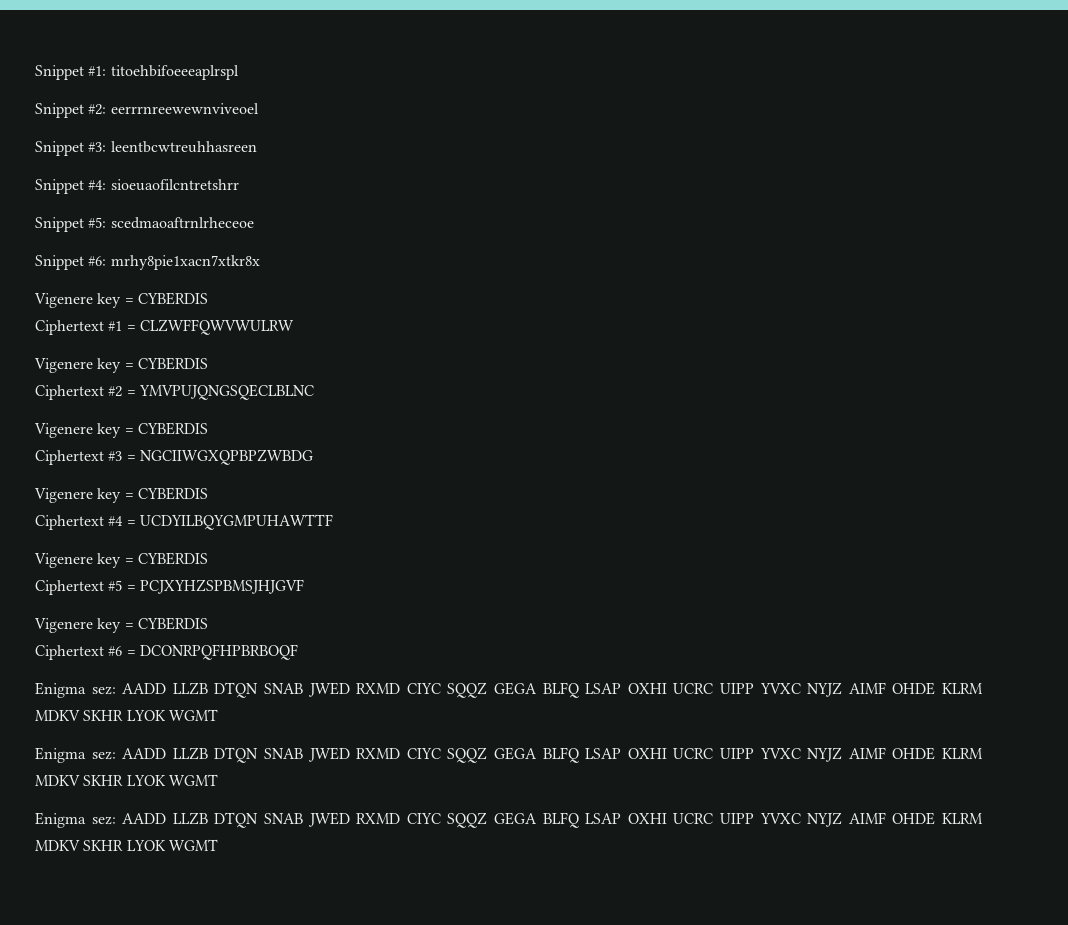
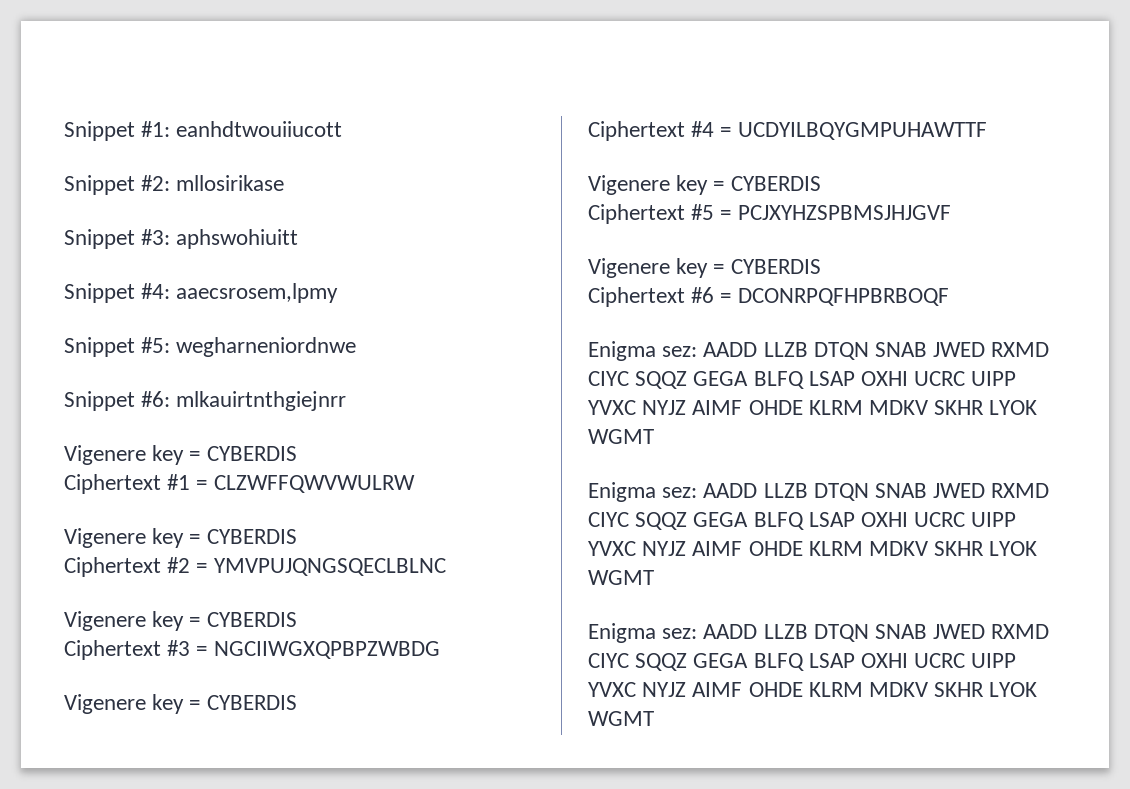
[110,65,239,80] titoehbifoeeeaplrspl -> [176,121,343,137] eanhdtwouiiucott
[110,103,259,114] eerrrnreewewnviveoel -> [176,175,285,191] mllosirikase
[110,141,257,153] leentbcwtreuhhasreen -> [176,229,299,249] aphswohiuitt
[110,179,239,191] sioeuaofilcntretshrr -> [176,283,339,303] aaecsrosem,lpmy
[110,217,254,229] scedmaoaftrnlrheceoe -> [176,337,357,357] wegharneniordnwe
[110,255,260,270] mrhy8pie1xacn7xtkr8x -> [176,391,347,411] mlkauirtnthgiejnrr

